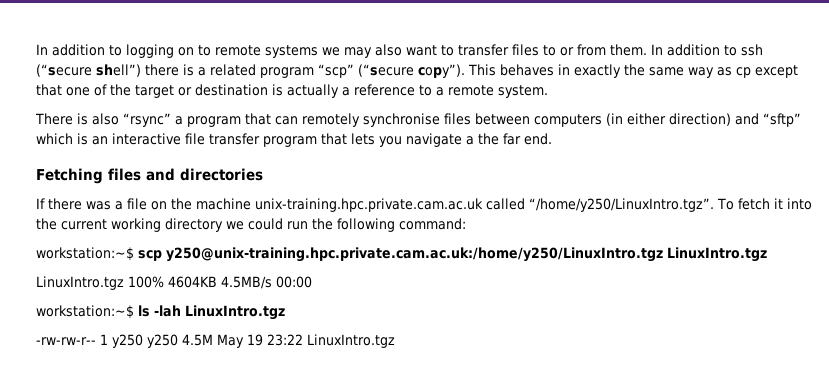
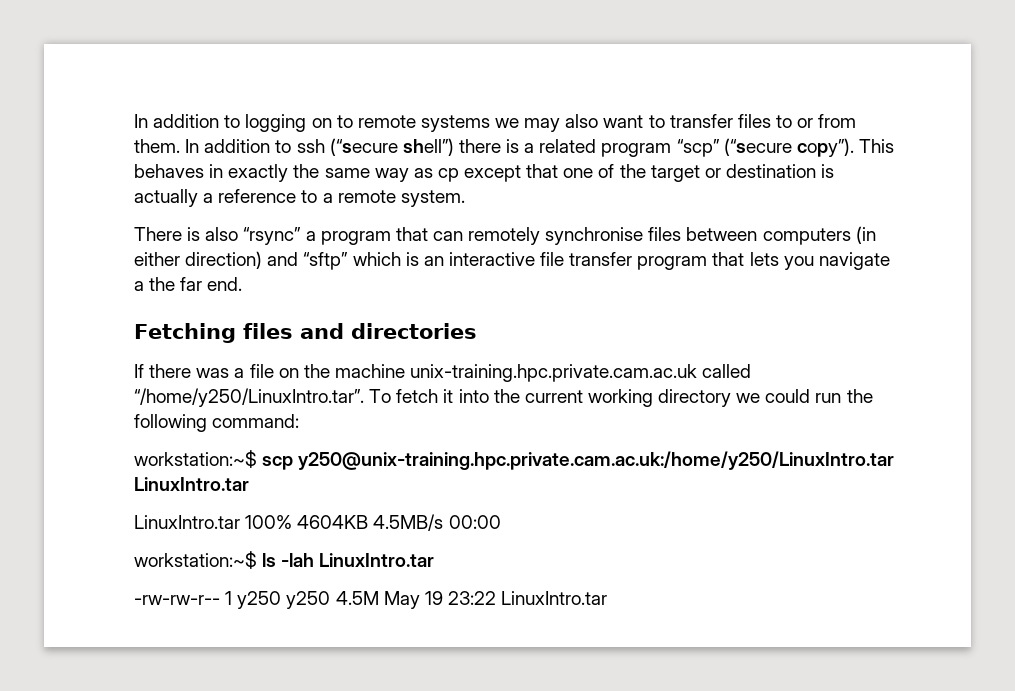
[529,198,714,212] “/home/y250/LinuxIntro.tgz”. -> [134,388,364,407] “/home/y250/LinuxIntro.tar”.
[166,247,767,262] [36,276,124,290] y250@unix-training.hpc.private.cam.ac.uk:/home/y250/LinuxIntro.tgz LinuxIntro.tgz // LinuxIntro.tgz -> [298,451,895,470] [134,477,249,491] [134,515,240,529] y250@unix-training.hpc.private.cam.ac.uk:/home/y250/LinuxIntro.tar LinuxIntro.tar // LinuxIntro.tar
[185,305,285,320] LinuxIntro.tgz -> [319,553,435,567] LinuxIntro.tar
[307,334,395,348] LinuxIntro.tgz -> [501,591,608,605] LinuxIntro.tar

